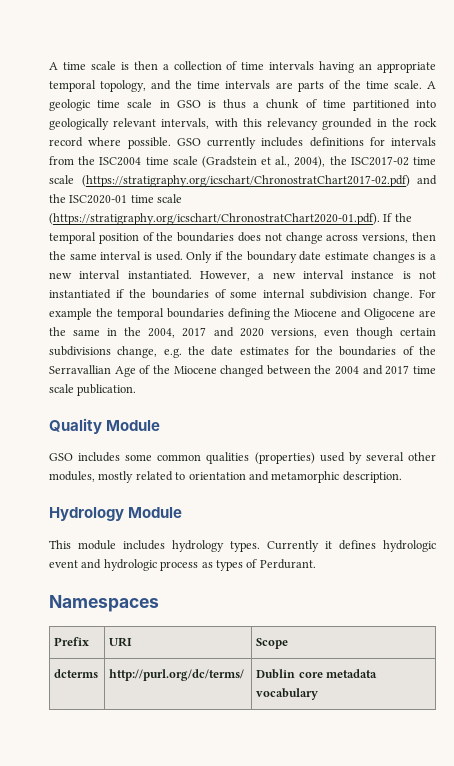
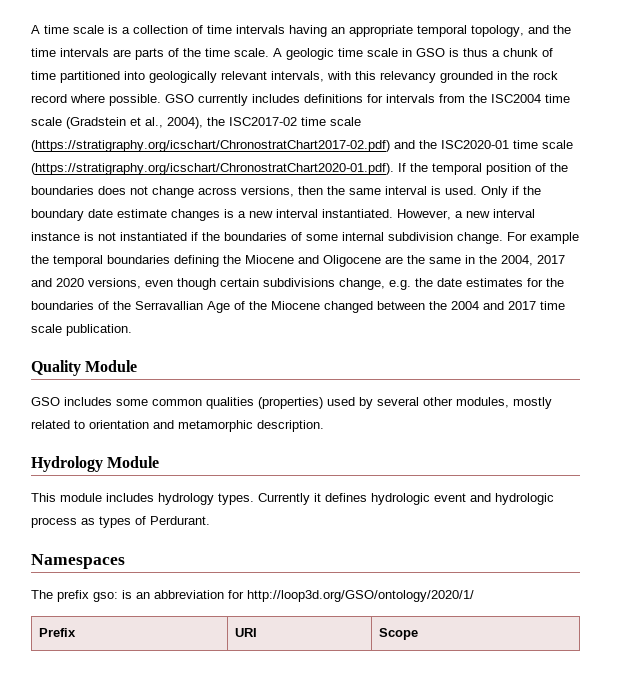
[133,61,158,70] then -> (118, 29) none
[54,637,90,646] [109,637,133,647] [256,638,289,649] [54,669,99,678] [109,669,245,681] [256,669,378,679] [256,688,319,700] // Prefix | URI | Scope // dcterms | http://purl.org/dc/terms/ | Dublin core metadata vocabulary -> [31,590,474,602] [38,628,76,637] [234,628,257,637] [378,628,418,640] // The prefix gso: is an abbreviation for http://loop3d.org/GSO/ontology/2020/1/ // Prefix | URI | Scope

